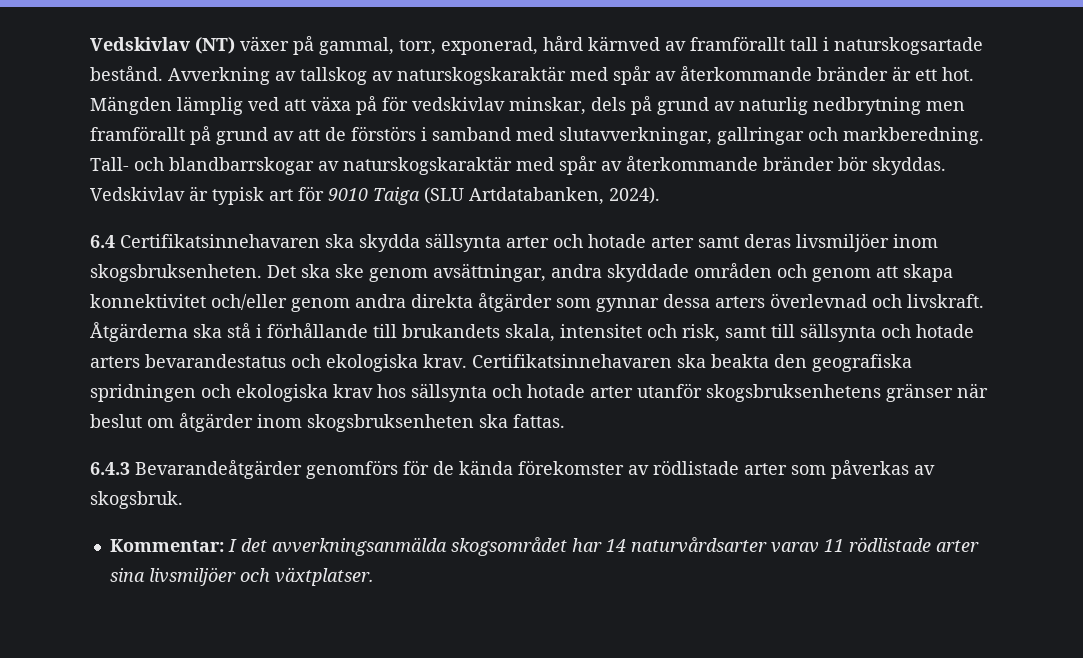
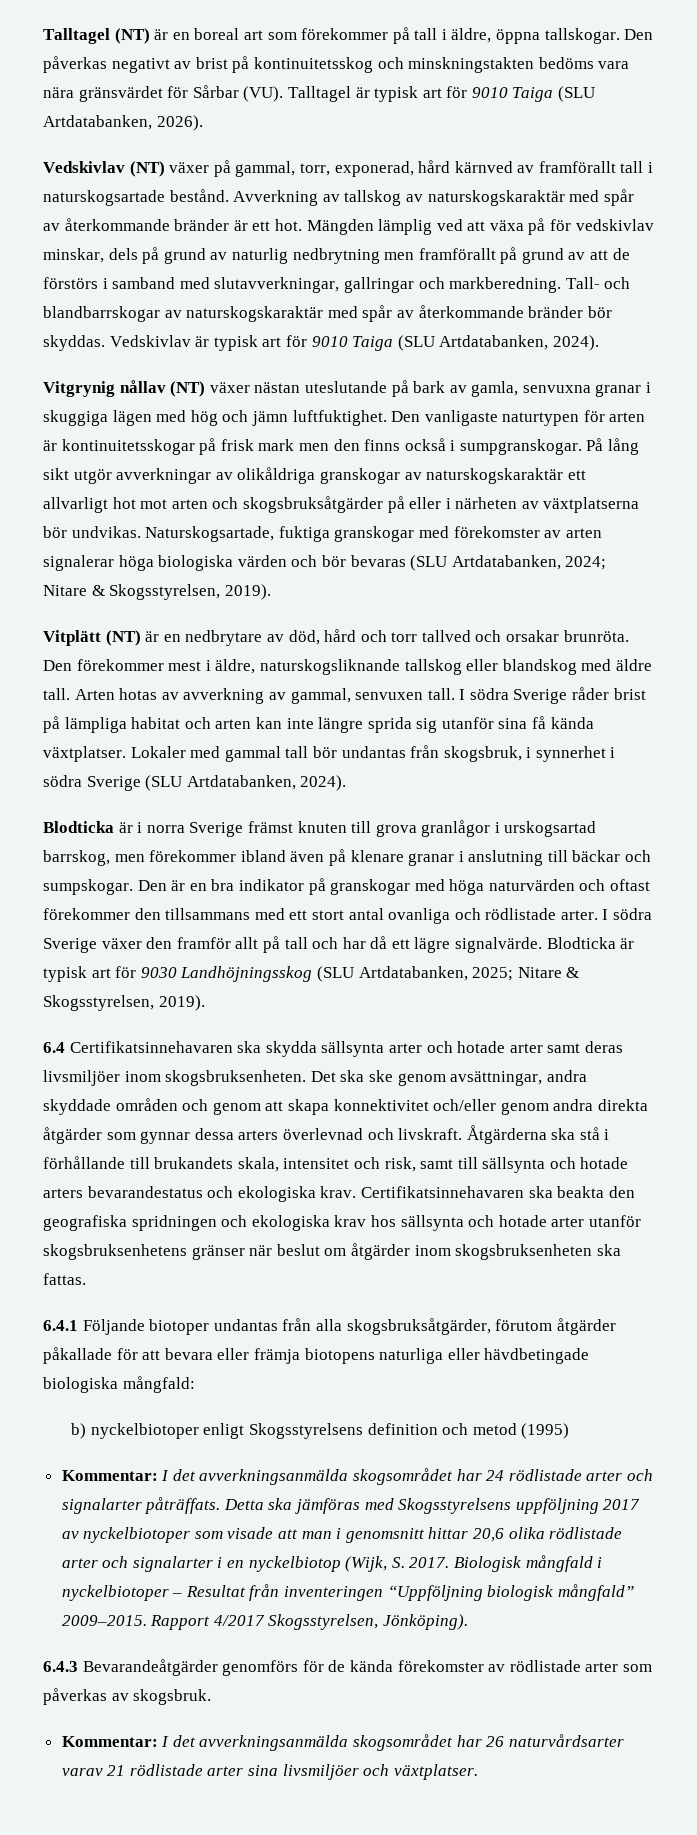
(90, 44) none -> [43,27,654,44] [43,56,630,73] [43,85,596,102] [43,115,203,131] Talltagel (NT) är en boreal art som förekommer på tall i äldre, öppna tallskogar. Den påverkas negativt av brist på kontinuitetsskog och minskningstakten bedöms vara nära gränsvärdet för Sårbar (VU). Talltagel är typisk art för 9010 Taiga (SLU Artdatabanken, 2026). //
(660, 195) none -> [43,380,652,397] [43,410,646,426] [43,438,640,455] [43,467,586,484] [43,496,640,513] [43,526,602,542] [43,555,607,571] [43,584,271,600] [43,629,629,646] [43,659,652,675] [43,687,646,704] [43,716,594,733] [43,745,616,762] [43,775,347,791] [43,820,597,837] [43,849,652,866] [43,878,651,895] [43,908,653,924] [43,936,635,953] [43,966,580,982] [43,995,205,1011] // Vitgrynig nållav (NT) växer nästan uteslutande på bark av gamla, senvuxna granar i skuggiga lägen med hög och jämn luftfuktighet. Den vanligaste naturtypen för arten är kontinuitetsskogar på frisk mark men den finns också i sumpgranskogar. På lång sikt utgör avverkningar av olikåldriga granskogar av naturskogskaraktär ett allvarligt hot mot arten och skogsbruksåtgärder på eller i närheten av växtplatserna bör undvikas. Naturskogsartade, fuktiga granskogar med förekomster av arten signalerar höga biologiska värden och bör bevaras (SLU Artdatabanken, 2024; Nitare & Skogsstyrelsen, 2019). // Vitplätt (NT) är en nedbrytare av död, hård och torr tallved och orsakar brunröta. Den förekommer mest i äldre, naturskogsliknande tallskog eller blandskog med äldre tall. Arten hotas av avverkning av gammal, senvuxen tall. I södra Sverige råder brist på lämpliga habitat och arten kan inte längre sprida sig utanför sina få kända växtplatser. Lokaler med gammal tall bör undantas från skogsbruk, i synnerhet i södra Sverige (SLU Artdatabanken, 2024). // Blodticka är i norra Sverige främst knuten till grova granlågor i urskogsartad barrskog, men förekommer ibland även på klenare granar i anslutning till bäckar och sumpskogar. Den är en bra indikator på granskogar med höga naturvärden och oftast förekommer den tillsammans med ett stort antal ovanliga och rödlistade arter. I södra Sverige växer den framför allt på tall och har då ett lägre signalvärde. Blodticka är typisk art för 9030 Landhöjningsskog (SLU Artdatabanken, 2025; Nitare & Skogsstyrelsen, 2019).
(565, 421) none -> [43,1318,616,1335] [43,1347,590,1364] [43,1376,195,1393] [71,1423,570,1439] [61,1468,654,1485] [61,1497,641,1514] [61,1527,623,1543] [61,1555,603,1572] [61,1584,634,1601] [61,1614,469,1630] // 6.4.1 Följande biotoper undantas från alla skogsbruksåtgärder, förutom åtgärder påkallade för att bevara eller främja biotopens naturliga eller hävdbetingade biologiska mångfald: // b) nyckelbiotoper enligt Skogsstyrelsens definition och metod (1995) // Kommentar: I det avverkningsanmälda skogsområdet har 24 rödlistade arter och signalarter påträffats. Detta ska jämföras med Skogsstyrelsens uppföljning 2017 av nyckelbiotoper som visade att man i genomsnitt hittar 20,6 olika rödlistade arter och signalarter i en nyckelbiotop (Wijk, S. 2017. Biologisk mångfald i nyckelbiotoper – Resultat från inventeringen “Uppföljning biologisk mångfald” 2009–2015. Rapport 4/2017 Skogsstyrelsen, Jönköping).
[605,539,626,552] 14 -> [486,1736,505,1747] 26
[823,539,844,552] 11 -> [107,1765,126,1776] 21

